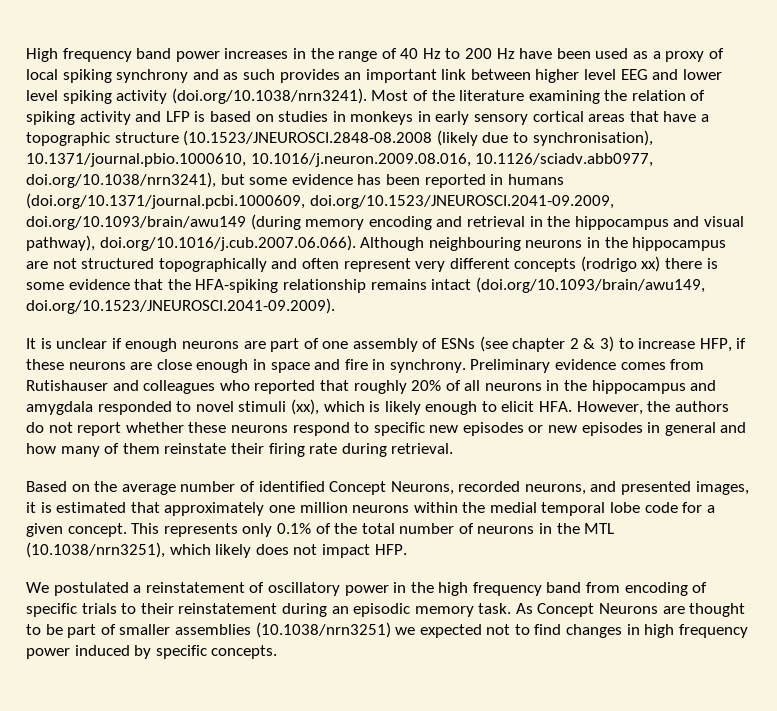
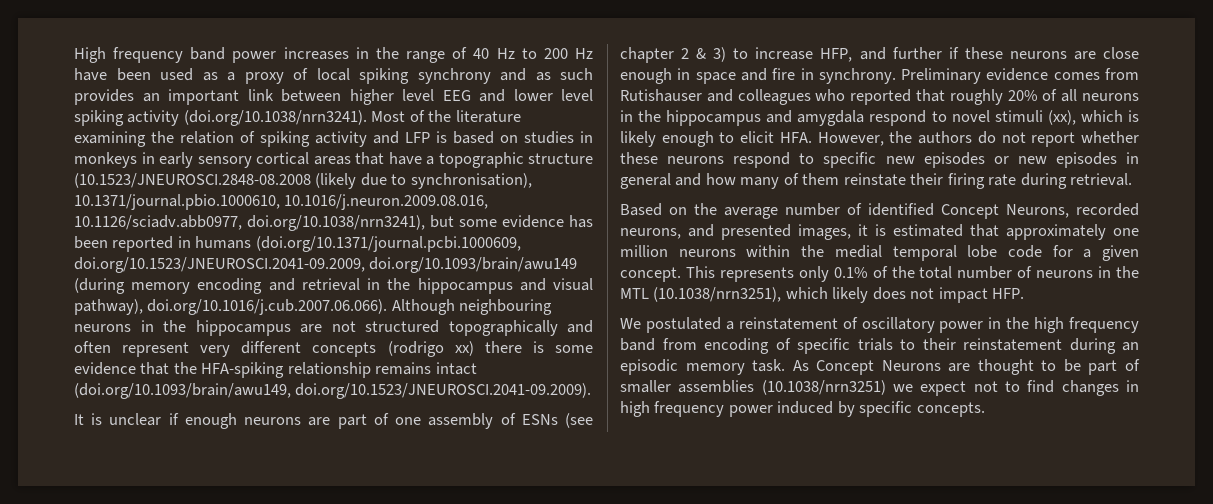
(732, 345) none -> [859,47,942,60] and further
[97,401,172,415] responded -> [869,110,927,126] respond
[419,624,482,638] expected -> [920,381,967,396] expect

